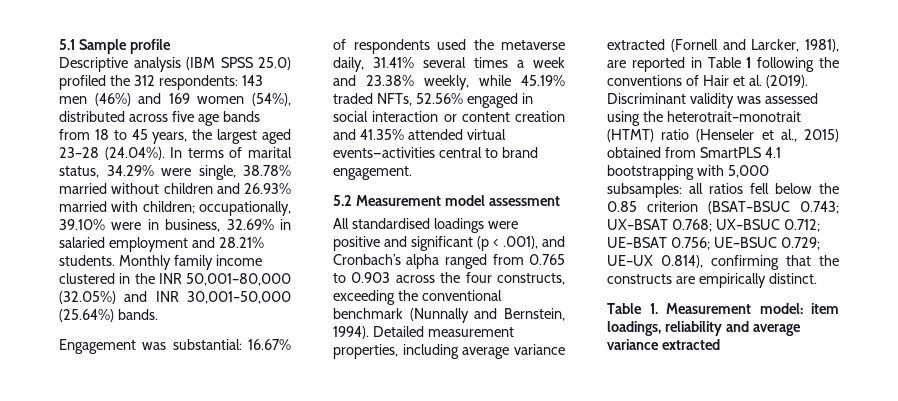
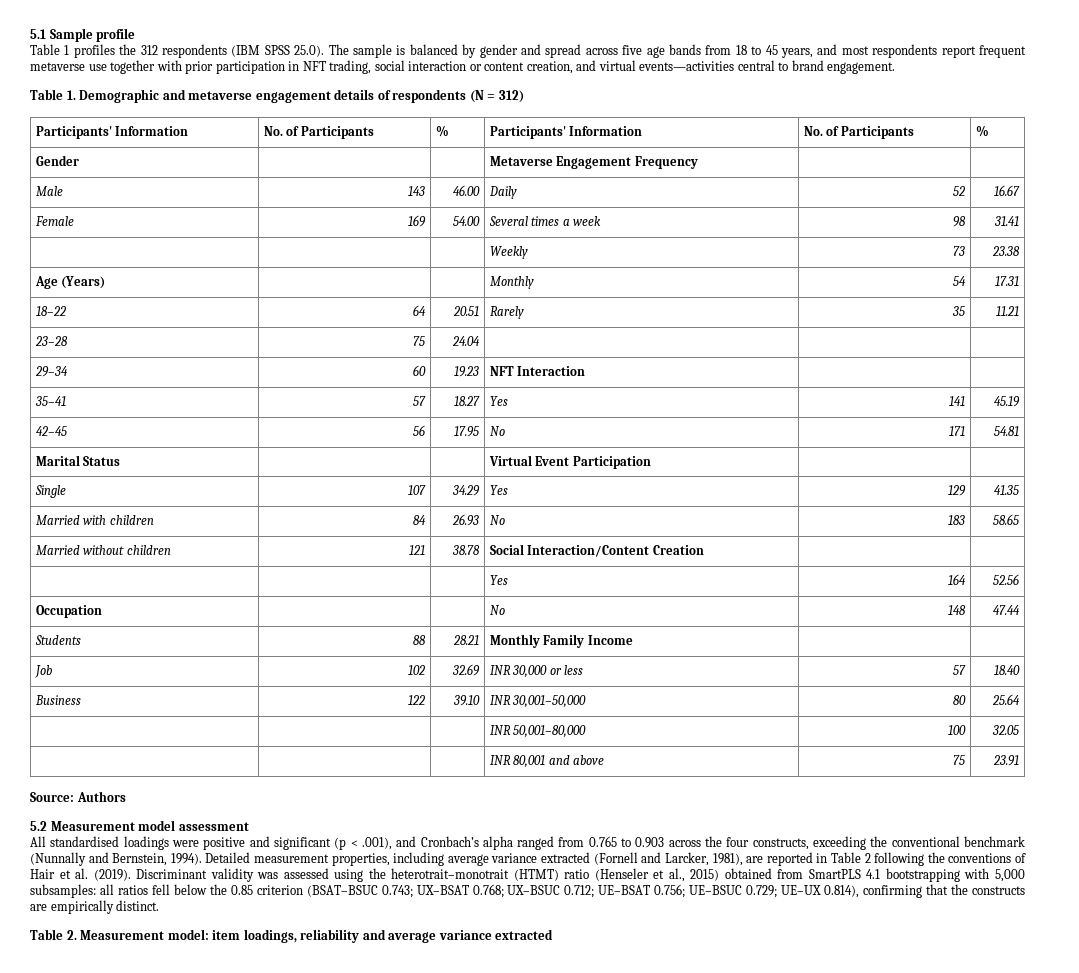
[59,57,291,72] [59,75,263,90] [59,93,291,106] [59,111,125,122] Descriptive analysis (IBM SPSS 25.0) profiled the 312 respondents: 143 men (46%) and 169 women (54%), distributed -> [30,44,582,58] Table 1 profiles the 312 respondents (IBM SPSS 25.0). The sample is balanced by gender and spread
[192,129,291,144] [59,147,292,160] [59,165,291,180] [59,183,291,194] [59,201,291,216] [59,219,291,232] [59,237,264,252] [59,255,262,270] [59,273,291,286] [59,291,291,304] [59,309,158,322] [59,339,291,354] [333,39,565,54] [333,57,565,72] [333,75,565,90] [333,93,533,108] [333,111,565,122] [333,129,463,140] the largest aged 23–28 (24.04%). In terms of marital status, 34.29% were single, 38.78% married without children and 26.93% married with children; occupationally, 39.10% were in business, 32.69% in salaried employment and 28.21% students. Monthly family income clustered in the INR 50,001–80,000 (32.05%) and INR 30,001–50,000 (25.64%) bands. // Engagement was substantial: 16.67% of respondents used the metaverse daily, 31.41% several times a week and 23.38% weekly, while 45.19% traded NFTs, 52.56% engaged in social interaction or content creation and 41.35% attended -> [817,44,1026,58] [30,60,597,74] and most respondents report frequent metaverse use together with prior participation in NFT trading, social interaction or content creation, and
(412, 173) none -> [30,89,524,103] [35,126,189,139] [263,126,374,139] [435,125,449,137] [489,126,643,139] [803,126,914,139] [975,125,989,137] [35,155,79,166] [489,156,698,169] [35,186,63,196] [408,186,426,196] [453,185,481,196] [488,186,517,199] [953,186,966,196] [994,185,1021,196] [34,216,74,226] [408,215,427,227] [453,216,481,226] [488,216,602,226] [953,216,967,227] [994,216,1020,226] [489,246,528,259] [953,246,966,256] [992,246,1021,256] [34,276,106,289] [489,276,534,289] [953,276,967,286] [995,276,1020,286] [35,306,66,316] [413,305,427,316] [453,306,480,316] [489,306,524,319] [952,306,966,316] [996,306,1020,316] [34,336,68,346] [413,336,426,346] [452,336,481,346] [34,366,68,377] [413,365,427,376] [454,366,480,377] [489,366,586,376] [34,396,66,406] [413,396,427,406] [454,396,481,406] [489,396,508,406] [949,396,966,406] [994,396,1021,407] [35,426,67,436] [413,425,426,436] [454,426,480,437] [489,426,505,436] [949,426,966,436] [994,426,1020,436] [35,455,121,466] [488,455,651,469] [34,485,66,498] [408,485,427,495] [452,485,481,496] [489,485,508,495] [948,485,967,496] [994,485,1020,495] [35,515,154,525] [413,515,427,525] [452,514,480,526] [489,515,505,525] [948,515,966,525] [993,514,1020,525] [35,545,171,555] [409,545,426,555] [452,545,481,555] [489,544,704,557] [489,575,508,585] [948,574,967,585] [993,574,1020,585] [35,605,102,618] [489,605,505,615] [948,605,967,615] [993,605,1021,615] [34,635,81,645] [413,635,427,645] [453,635,480,645] [489,634,633,648] [34,665,52,678] [408,665,426,675] [452,664,481,676] [489,665,584,678] [953,665,967,675] [994,665,1021,675] [34,695,81,705] [408,695,426,705] [453,695,481,706] [489,695,587,708] [953,695,967,705] [992,694,1021,705] [489,725,587,738] [948,725,967,735] [992,725,1020,735] [489,755,605,768] [953,755,966,765] [993,755,1020,766] [30,791,126,802] // Table 1. Demographic and metaverse engagement details of respondents (N = 312) // Participants' Information | No. of Participants | % | Participants' Information | No. of Participants | % // Gender | | | Metaverse Engagement Frequency | | // Male | 143 | 46.00 | Daily | 52 | 16.67 // Female | 169 | 54.00 | Several times a week | 98 | 31.41 // | | | Weekly | 73 | 23.38 // Age (Years) | | | Monthly | 54 | 17.31 // 18–22 | 64 | 20.51 | Rarely | 35 | 11.21 // 23–28 | 75 | 24.04 | | | // 29–34 | 60 | 19.23 | NFT Interaction | | // 35–41 | 57 | 18.27 | Yes | 141 | 45.19 // 42–45 | 56 | 17.95 | No | 171 | 54.81 // Marital Status | | | Virtual Event Participation | | // Single | 107 | 34.29 | Yes | 129 | 41.35 // Married with children | 84 | 26.93 | No | 183 | 58.65 // Married without children | 121 | 38.78 | Social Interaction/Content Creation | | // | | | Yes | 164 | 52.56 // Occupation | | | No | 148 | 47.44 // Students | 88 | 28.21 | Monthly Family Income | | // Job | 102 | 32.69 | INR 30,000 or less | 57 | 18.40 // Business | 122 | 39.10 | INR 30,001–50,000 | 80 | 25.64 // | | | INR 50,001–80,000 | 100 | 32.05 // | | | INR 80,001 and above | 75 | 23.91 // Source: Authors
[746,57,752,68] 1 -> [864,853,871,863] 2
[649,303,658,314] 1. -> [66,930,77,940] 2.

